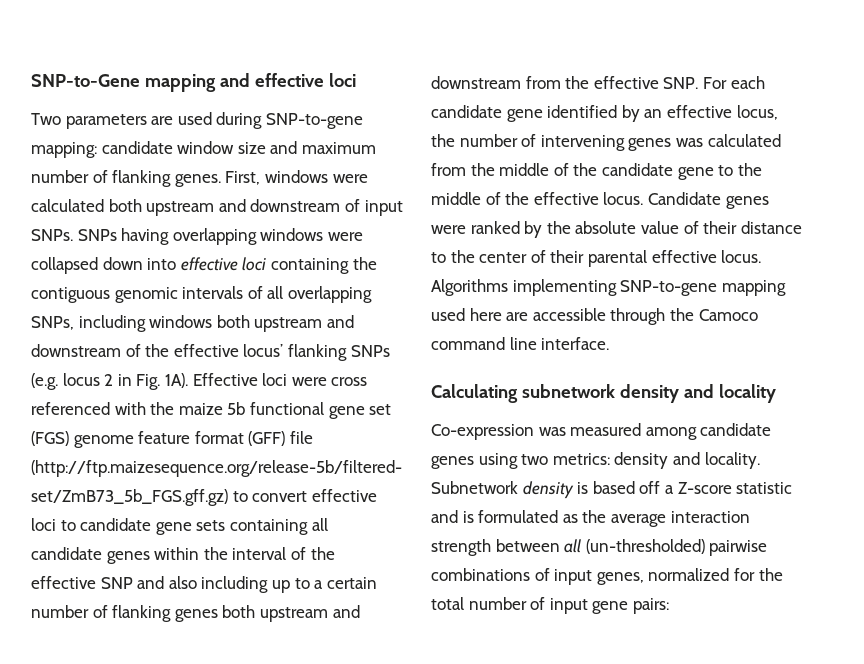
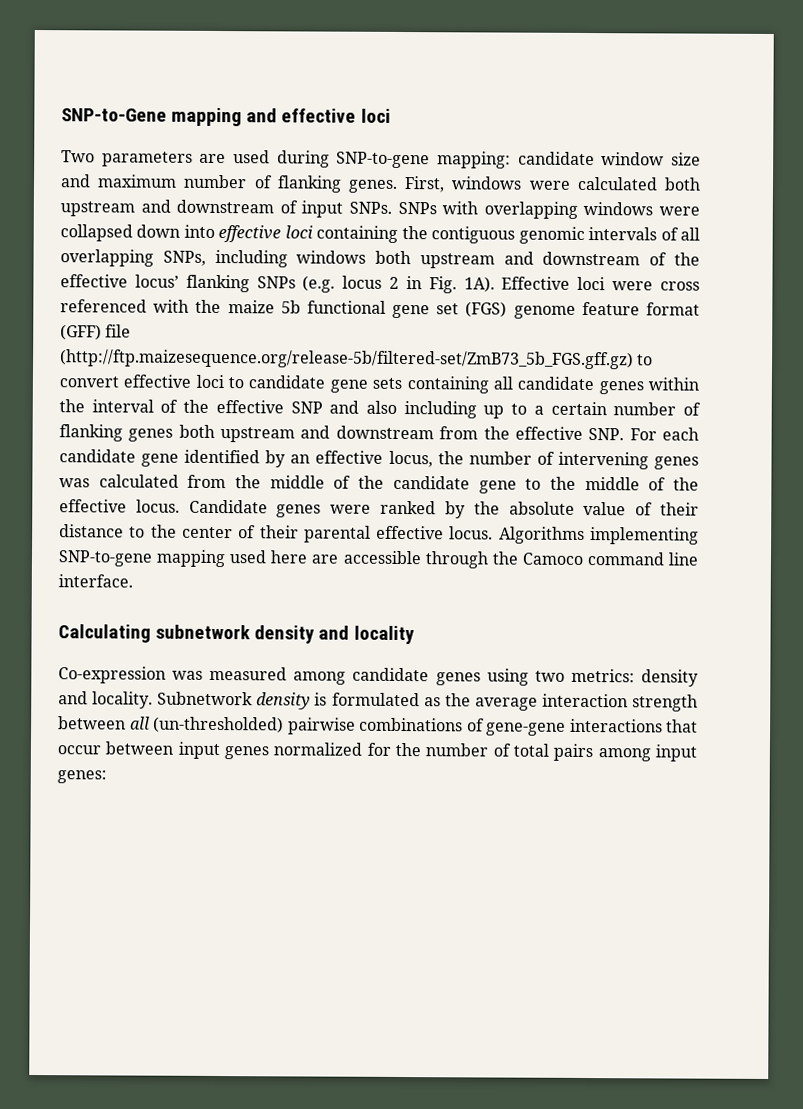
[121,228,170,245] having -> [442,201,479,215] with
[592,481,793,494] [431,510,474,523] based off a Z-score statistic and is -> (328, 699) none
[554,569,644,585] input genes, -> [486,718,698,736] [57,741,269,760] gene-gene interactions that occur between input genes
[431,597,669,614] total number of input gene pairs: -> [425,743,697,762] [57,770,107,784] number of total pairs among input genes:

